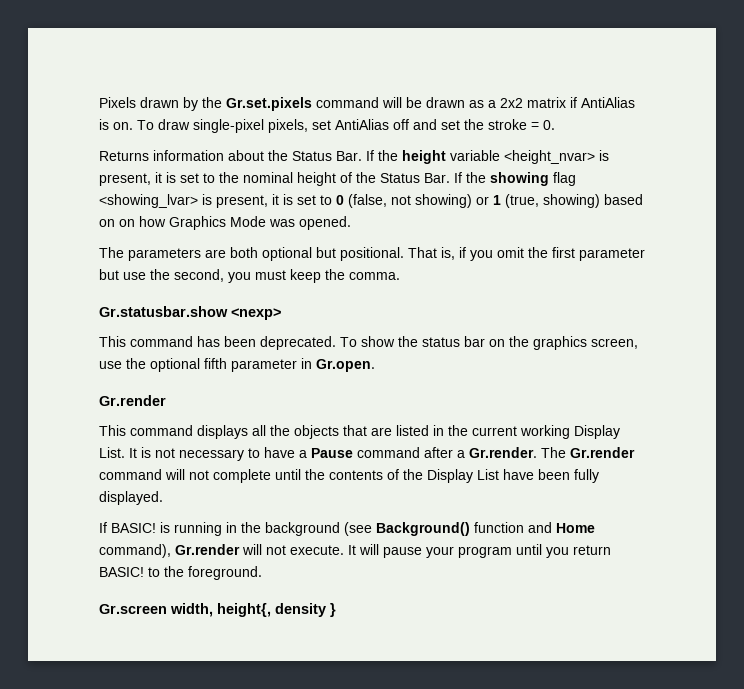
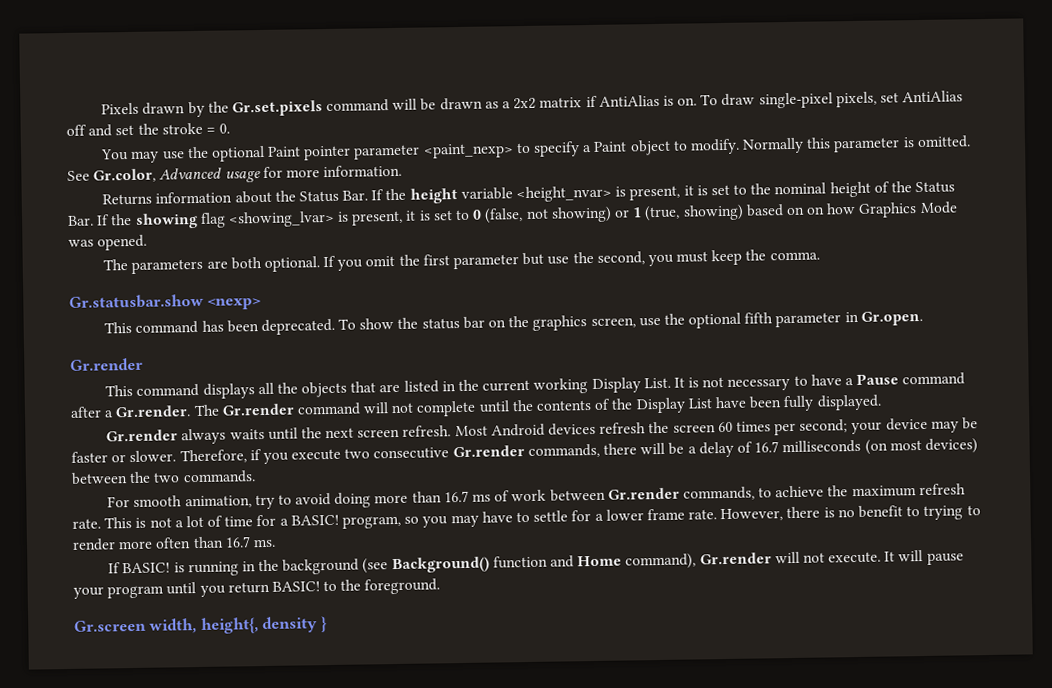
(555, 125) none -> [100,135,971,163] [67,164,403,183] // You may use the optional Paint pointer parameter <paint_nexp> to specify a Paint object to modify. Normally this parameter is omitted. See Gr.color, Advanced usage for more information.
[262,247,466,261] optional but positional. That is, if -> [263,255,337,272] optional. If
(163, 498) none -> [106,417,979,445] [71,438,978,465] [71,470,256,485] [107,483,966,510] [72,505,981,529] [72,536,276,551] // Gr.render always waits until the next screen refresh. Most Android devices refresh the screen 60 times per second; your device may be faster or slower. Therefore, if you execute two consecutive Gr.render commands, there will be a delay of 16.7 milliseconds (on most devices) between the two commands. // For smooth animation, try to avoid doing more than 16.7 ms of work between Gr.render commands, to achieve the maximum refresh rate. This is not a lot of time for a BASIC! program, so you may have to settle for a lower frame rate. However, there is no benefit to trying to render more often than 16.7 ms.

